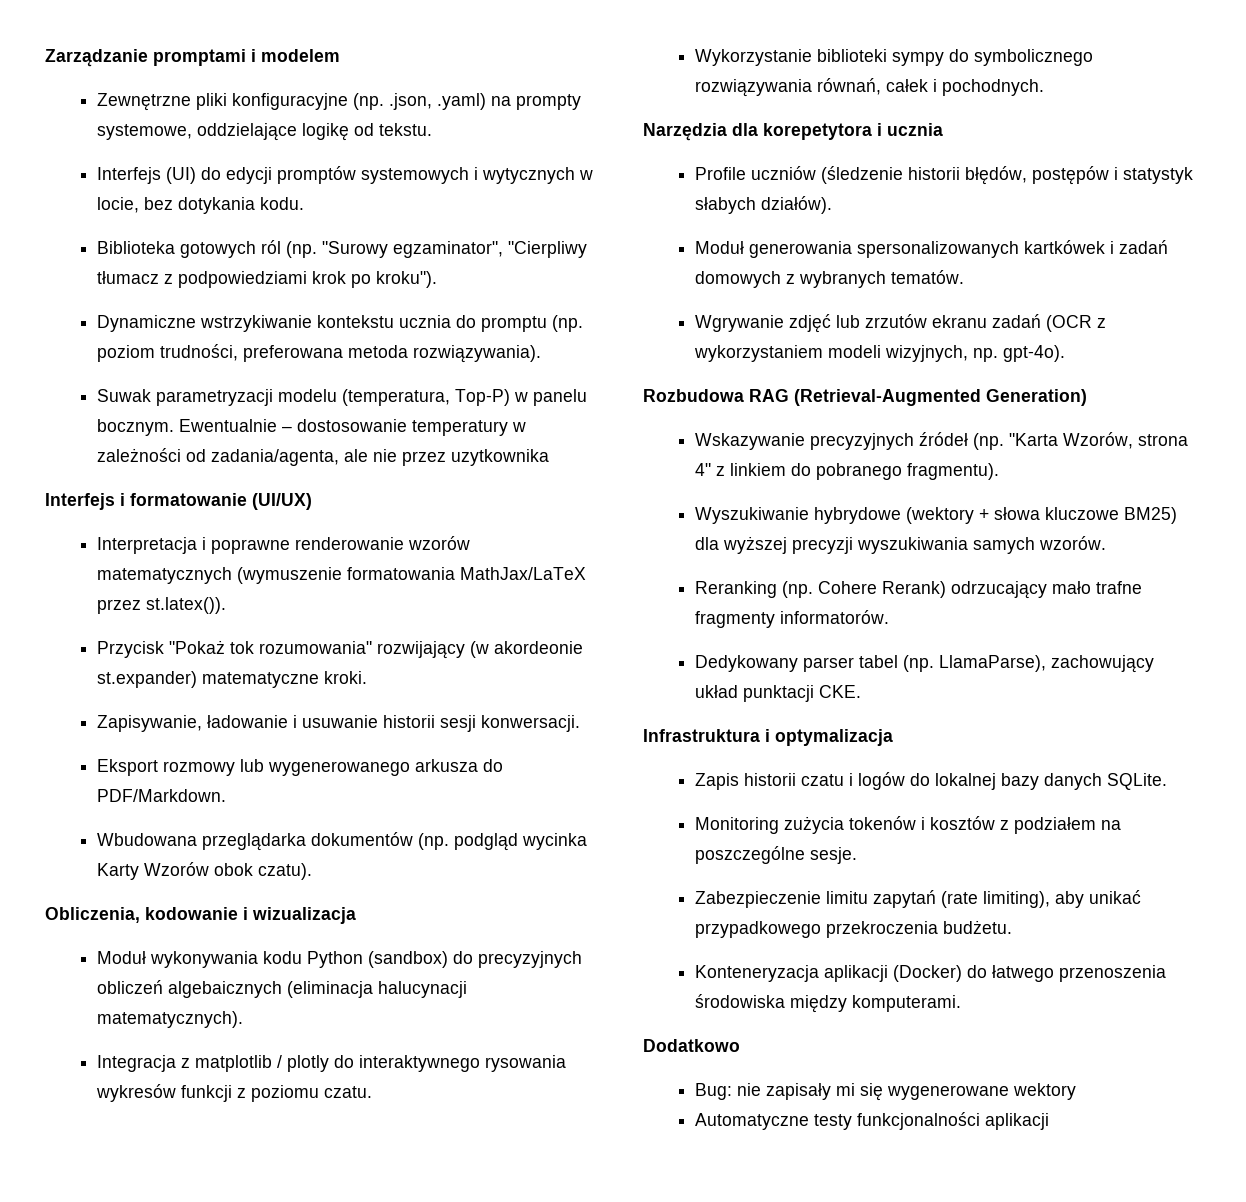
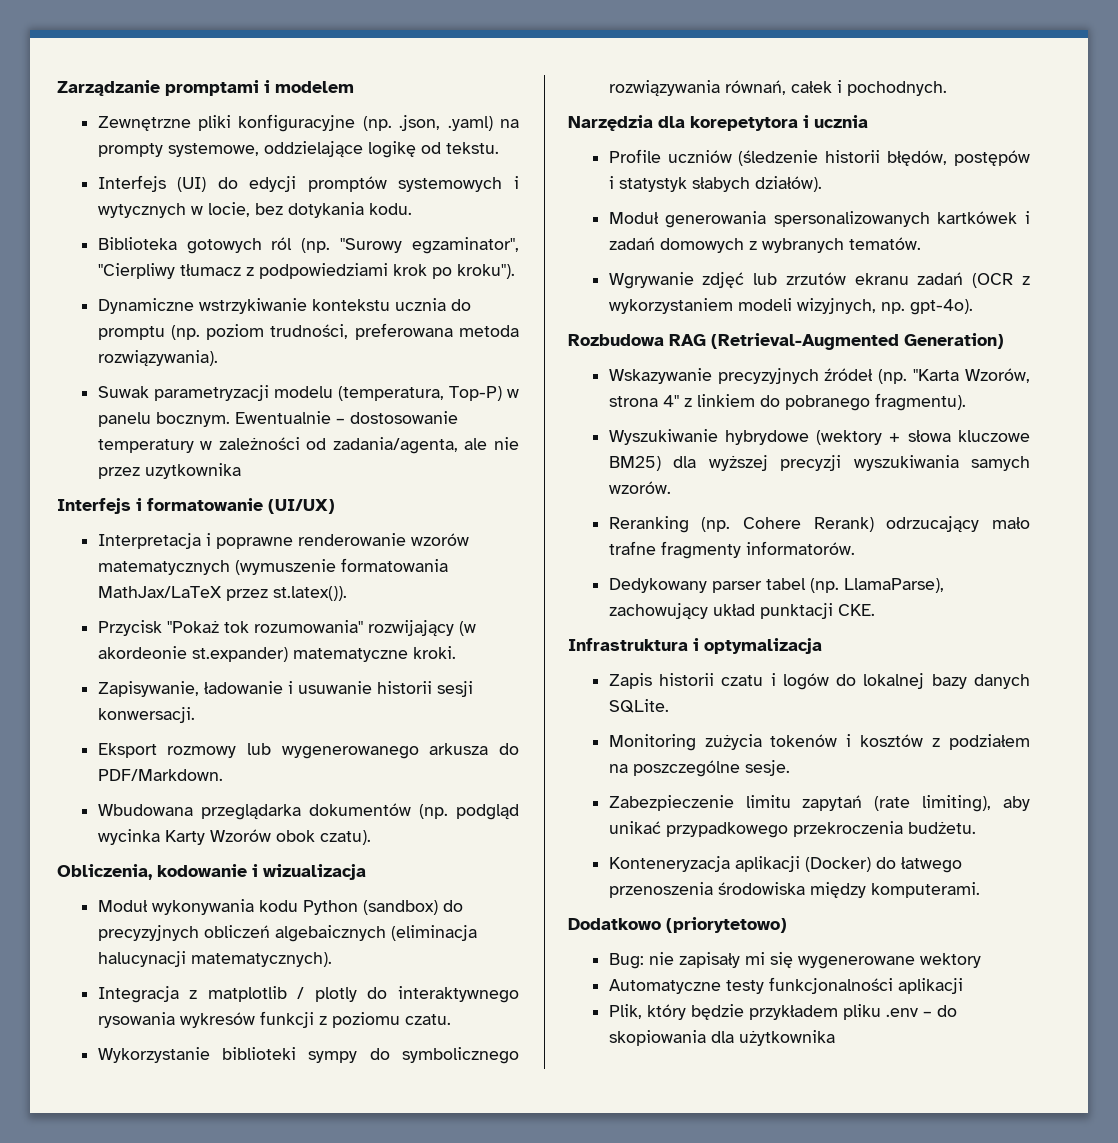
(740, 1045) none -> [666,917,787,933] (priorytetowo)
(1050, 1121) none -> [608,1004,957,1020] [608,1030,835,1046] // Plik, który będzie przykładem pliku .env – do skopiowania dla użytkownika

